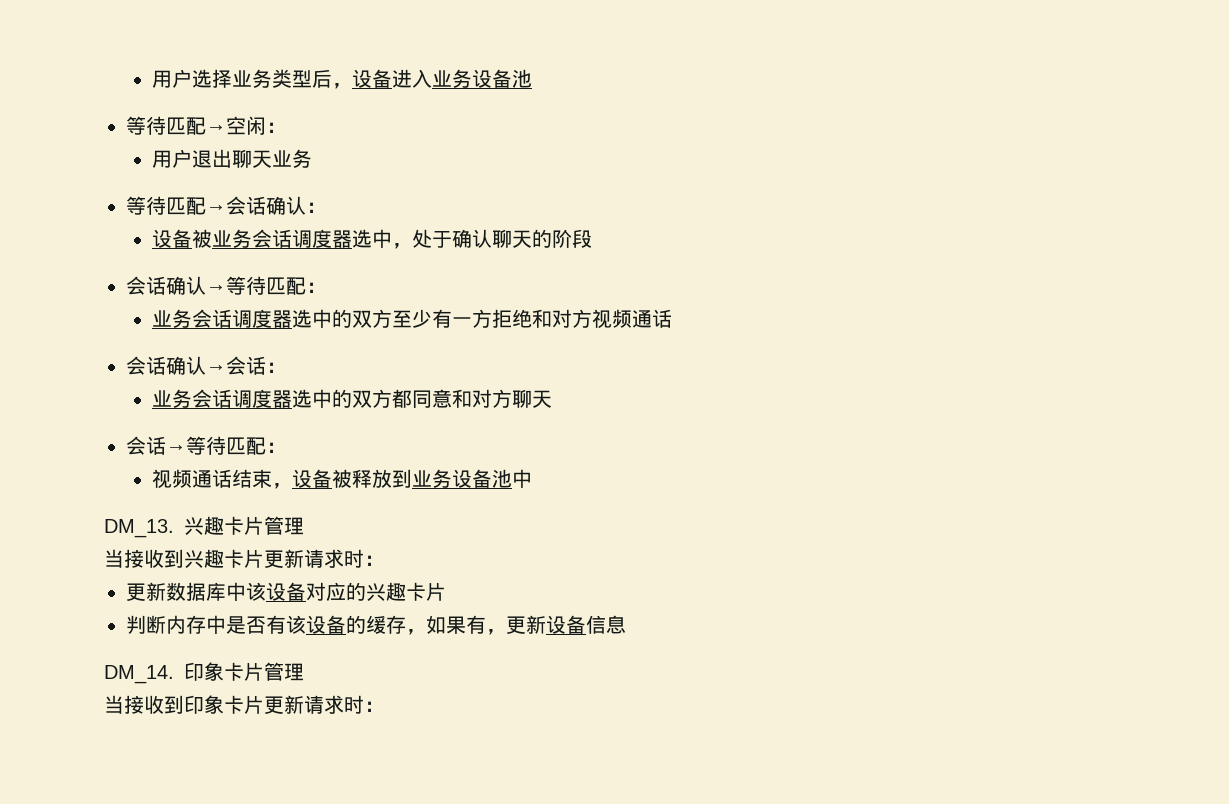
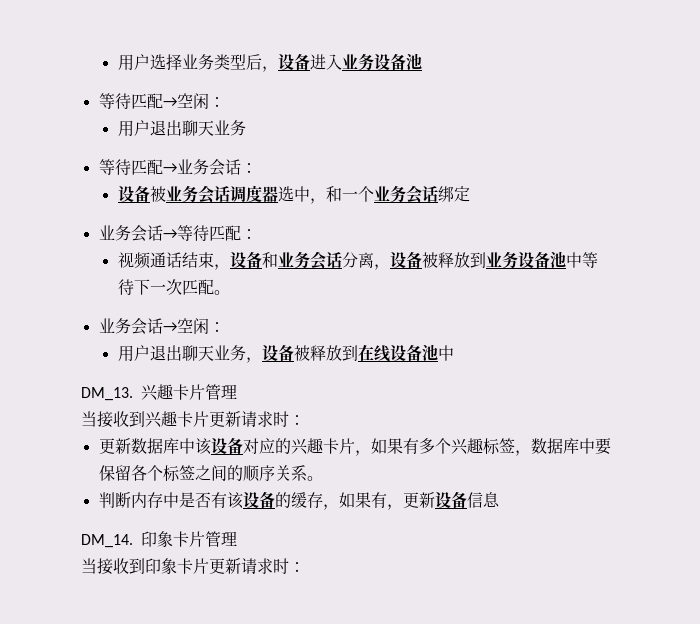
[226,196,306,215] 会话确认 -> [176,159,241,176] 业务会话
[412,229,593,248] [126,276,326,295] [152,309,673,329] [126,356,286,375] [152,389,553,408] 处于确认聊天的阶段 // 会话确认→等待匹配： // 业务会话调度器选中的双方至少有一方拒绝和对方视频通话 // 会话确认→会话： // 业务会话调度器选中的双方都同意和对方聊天 // -> [325,185,470,204] [98,225,131,241] 和一个业务会话绑定 // 业务
(333, 478) none -> [261,251,422,270] 和业务会话分离，设备
(533, 478) none -> [581,252,598,268] [117,279,230,295] [98,318,225,335] [117,344,454,363] 等待下一次匹配。 // 业务会话→空闲： // 用户退出聊天业务，设备被释放到在线设备池中
(446, 591) none -> [354,438,611,456] [98,465,323,482] ，如果有多个兴趣标签，数据库中要保留各个标签之间的顺序关系。

